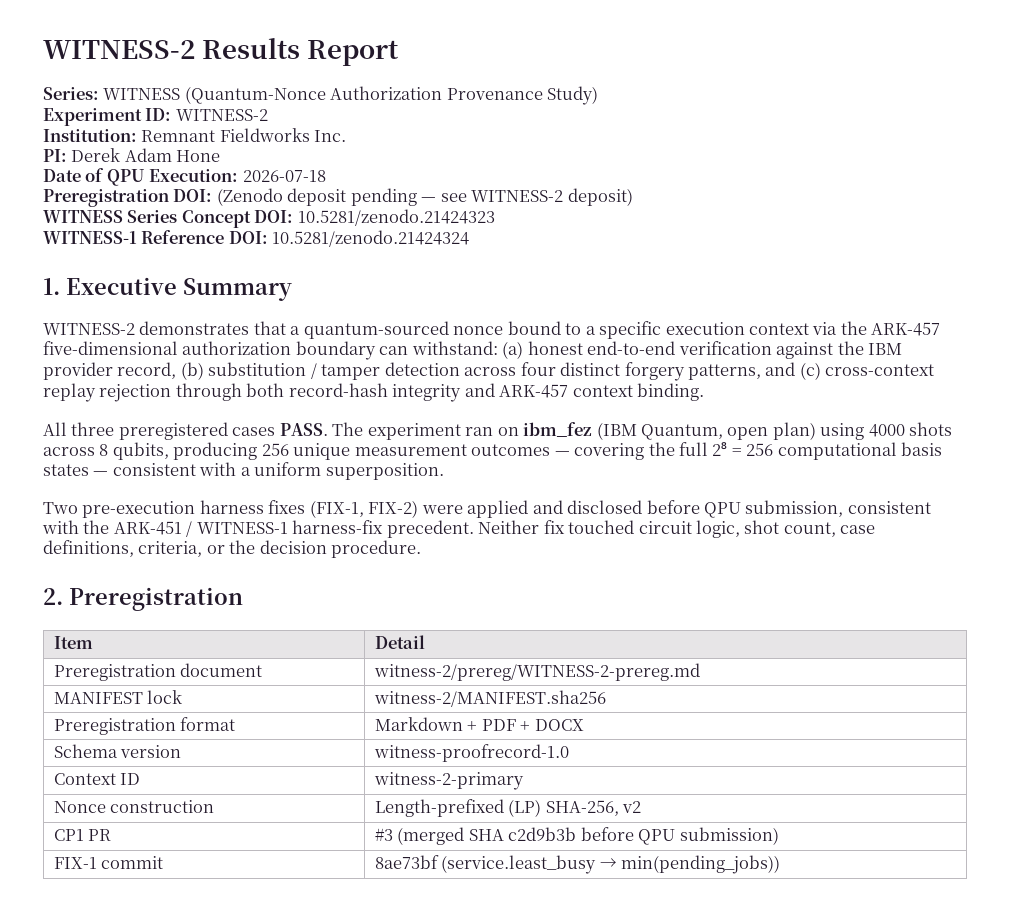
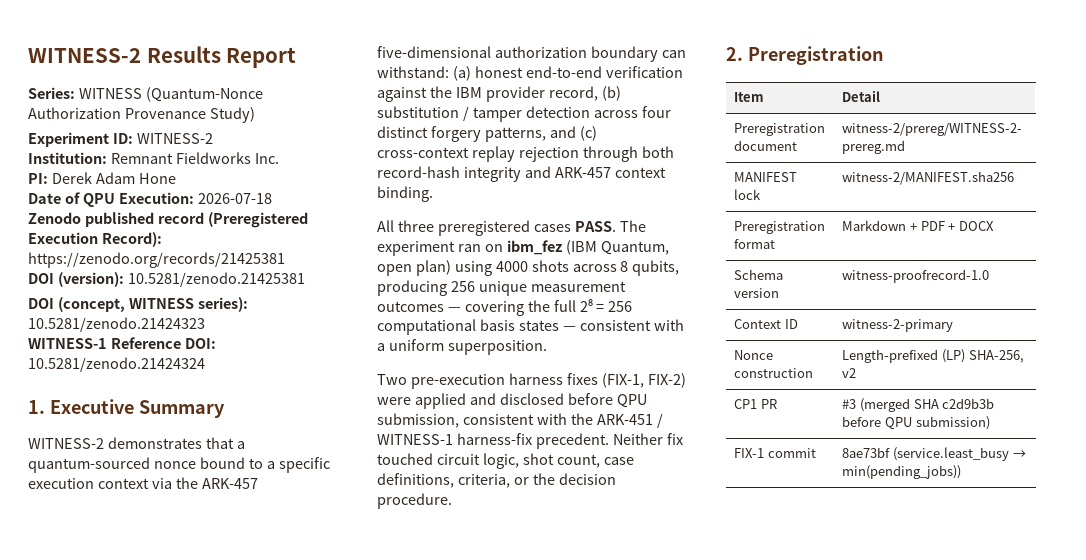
[43,188,633,207] [43,210,294,228] Preregistration DOI: (Zenodo deposit pending — see WITNESS-2 deposit) // WITNESS Series Concept DOI: -> [28,212,308,228] [28,232,162,247] [28,252,285,268] [28,272,305,287] [28,297,248,312] Zenodo published record (Preregistered Execution Record): https://zenodo.org/records/21425381 // DOI (version): 10.5281/zenodo.21425381 // DOI (concept, WITNESS series):

